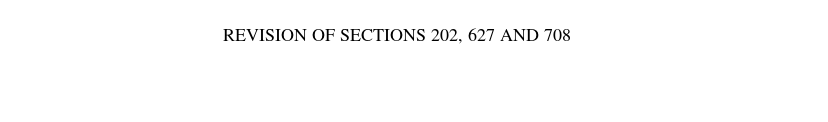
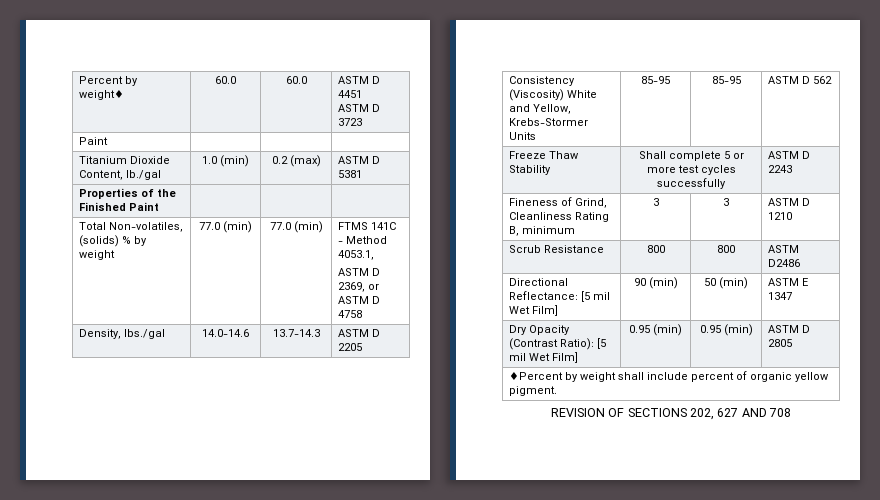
(222, 35) none -> [79,76,139,86] [79,89,125,100] [215,76,236,84] [285,76,307,84] [338,76,381,84] [338,90,363,98] [338,104,381,112] [338,118,363,126] [79,137,109,145] [79,156,171,164] [79,170,162,180] [202,155,249,167] [271,155,321,167] [338,156,381,164] [338,170,363,178] [79,188,177,199] [79,202,160,211] [79,222,184,232] [79,235,148,247] [79,250,116,260] [199,221,252,233] [269,221,323,233] [338,222,397,230] [338,236,388,244] [338,250,375,260] [338,268,381,276] [338,282,380,292] [338,296,381,304] [338,310,363,318] [79,329,166,339] [202,329,249,337] [272,329,320,337] [338,329,381,337] [338,343,363,351] [509,76,576,86] [509,89,598,101] [509,104,572,114] [509,118,589,126] [509,132,537,140] [641,76,670,84] [711,76,741,84] [768,76,833,84] [509,151,580,159] [509,165,552,175] [638,151,744,161] [646,165,736,175] [657,178,726,189] [768,151,811,159] [768,165,793,173] [509,197,608,208] [509,212,610,222] [509,226,576,236] [652,198,659,206] [723,198,729,206] [768,198,811,206] [768,212,793,220] [509,245,605,253] [646,245,665,253] [717,245,735,253] [768,245,800,253] [768,259,801,267] [509,278,569,286] [509,291,611,302] [509,305,559,316] [633,277,678,289] [704,277,748,289] [768,278,809,286] [768,292,793,300] [509,325,571,335] [509,338,607,350] [509,352,579,363] [629,324,682,336] [699,324,753,336] [768,325,811,333] [768,339,793,347] [509,371,830,382] [509,386,558,396] Percent by weight♦ | 60.0 | 60.0 | ASTM D 4451 // ASTM D 3723 // Paint | | | // Titanium Dioxide Content, lb./gal | 1.0 (min) | 0.2 (max) | ASTM D 5381 // Properties of the Finished Paint | | | // Total Non-volatiles, (solids) % by weight | 77.0 (min) | 77.0 (min) | FTMS 141C - Method 4053.1, // ASTM D 2369, or ASTM D 4758 // Density, lbs./gal | 14.0-14.6 | 13.7-14.3 | ASTM D 2205 // Consistency (Viscosity) White and Yellow, Krebs-Stormer Units | 85-95 | 85-95 | ASTM D 562 // Freeze Thaw Stability | Shall complete 5 or more test cycles successfully | ASTM D 2243 // Fineness of Grind, Cleanliness Rating B, minimum | 3 | 3 | ASTM D 1210 // Scrub Resistance | 800 | 800 | ASTM D2486 // Directional Reflectance: [5 mil Wet Film] | 90 (min) | 50 (min) | ASTM E 1347 // Dry Opacity (Contrast Ratio): [5 mil Wet Film] | 0.95 (min) | 0.95 (min) | ASTM D 2805 // ♦Percent by weight shall include percent of organic yellow pigment. //

